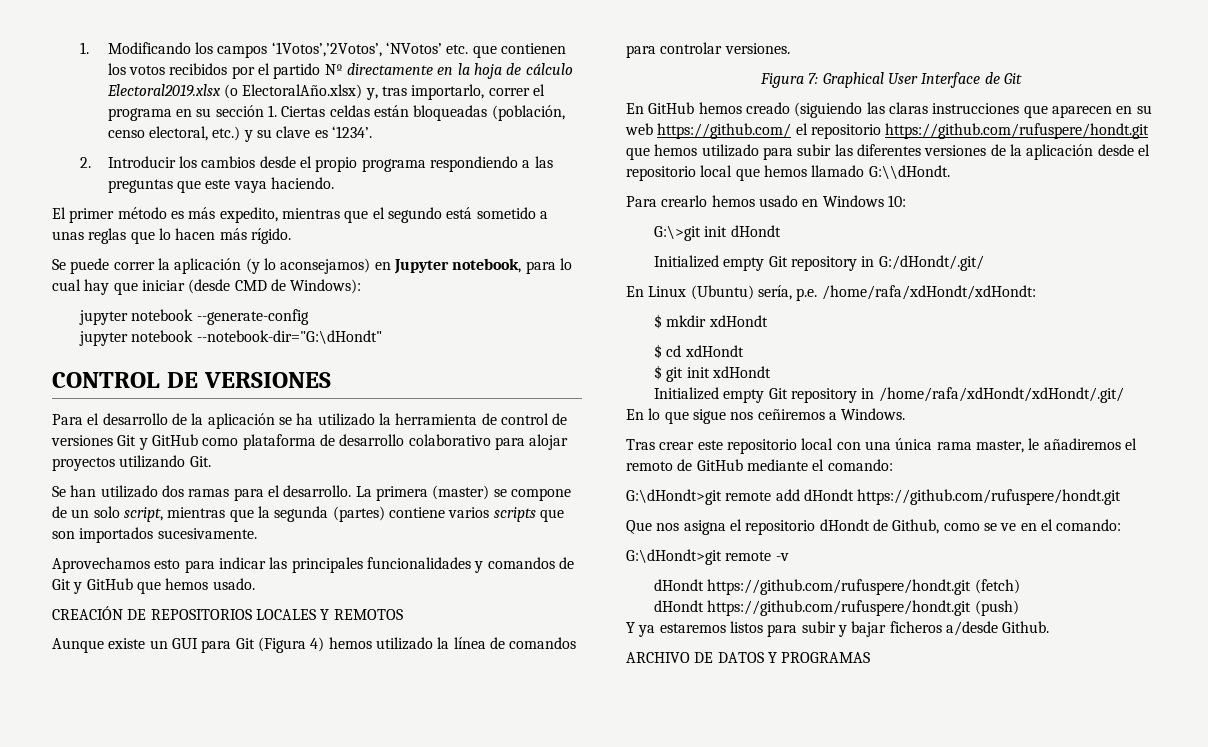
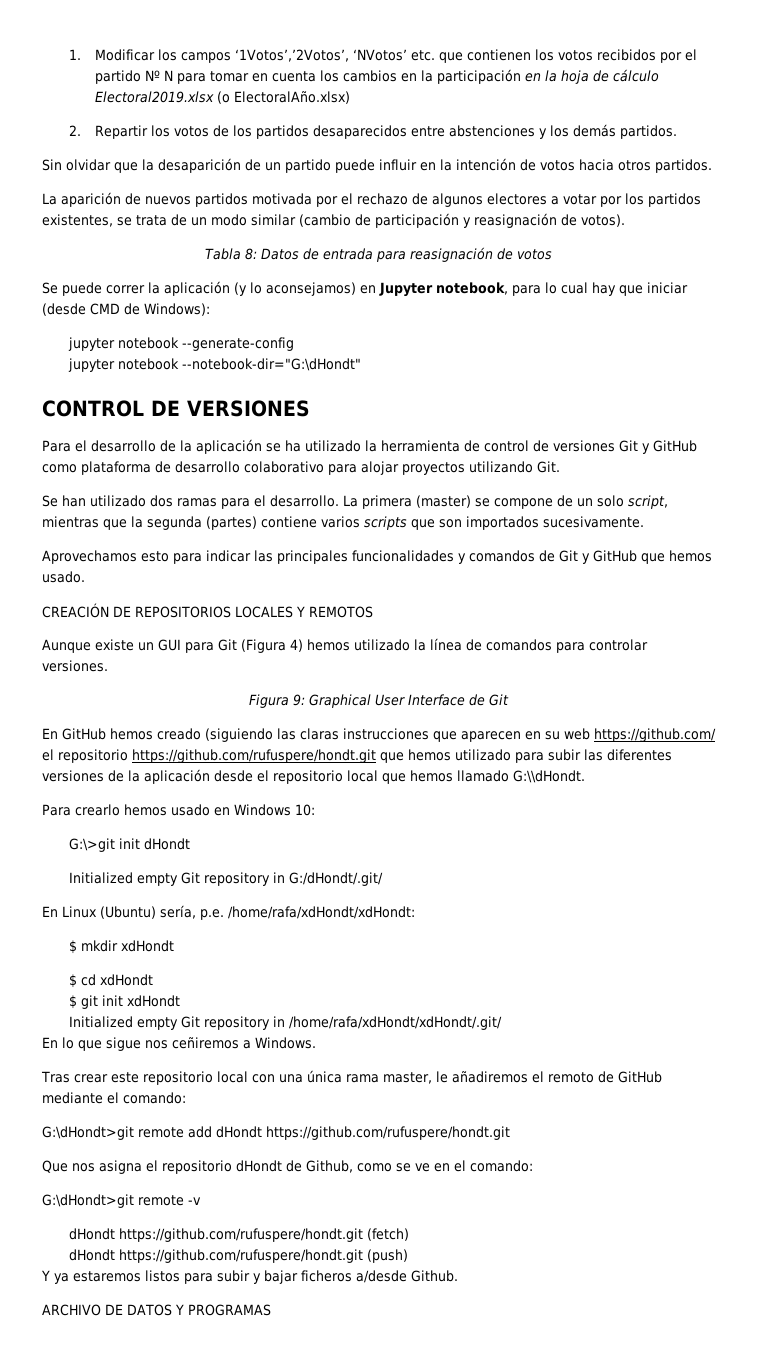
[79,42,191,54] 1. Modificando -> [68,49,156,61] 1. Modificar
[347,63,434,75] directamente -> [164,69,522,84] N para tomar en cuenta los cambios en la participación
[365,84,546,100] [107,105,565,121] [107,126,373,142] [79,156,553,172] [107,177,335,193] [52,207,548,223] [52,228,291,244] y, tras importarlo, correr el programa en su sección 1. Ciertas celdas están bloqueadas (población, censo electoral, etc.) y su clave es ‘1234’. // 2. Introducir los cambios desde el propio programa respondiendo a las preguntas que este vaya haciendo. // El primer método es más expedito, mientras que el segundo está sometido a unas reglas que lo hacen más rígido. -> [68,124,678,139] [42,158,712,173] [42,192,701,207] [42,213,625,228] [205,247,552,262] // 2. Repartir los votos de los partidos desaparecidos entre abstenciones y los demás partidos. // Sin olvidar que la desaparición de un partido puede influir en la intención de votos hacia otros partidos. // La aparición de nuevos partidos motivada por el rechazo de algunos electores a votar por los partidos existentes, se trata de un modo similar (cambio de participación y reasignación de votos). // Tabla 8: Datos de entrada para reasignación de votos
[808,73,819,84] 7: -> [293,694,305,706] 9:

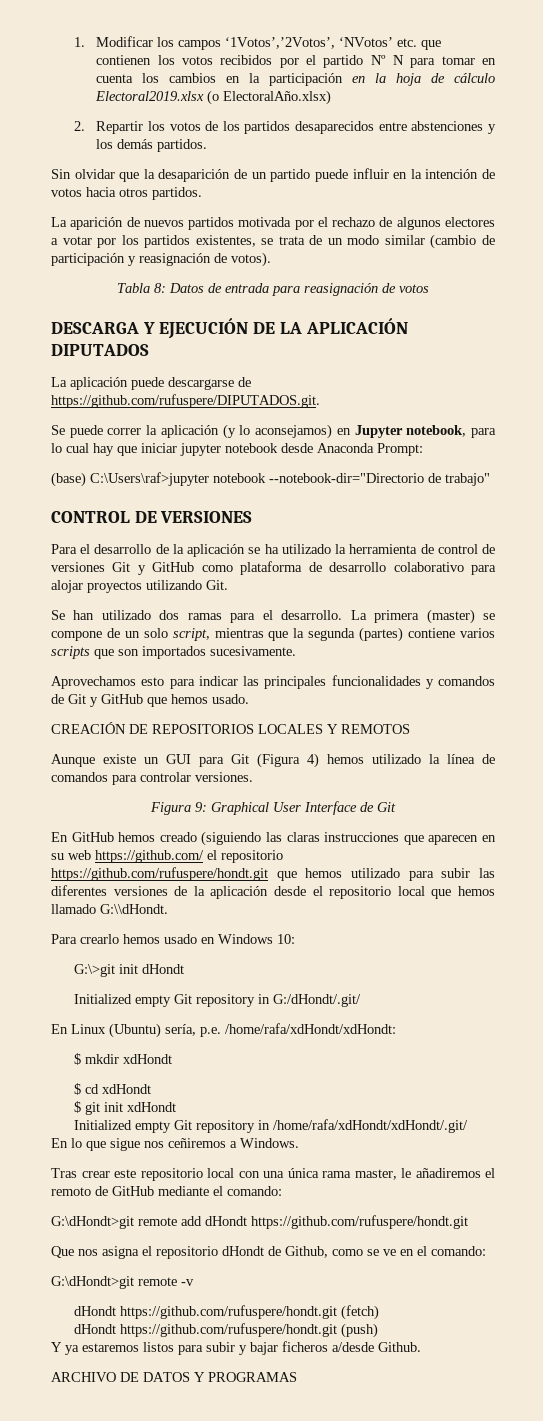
(552, 254) none -> [51,318,408,339] [51,344,149,356] [51,377,251,390] [51,394,320,408] // DESCARGA Y EJECUCIÓN DE LA APLICACIÓN DIPUTADOS // La aplicación puede descargarse de https://github.com/rufuspere/DIPUTADOS.git.
[42,303,210,316] [67,337,294,351] [67,358,361,372] (desde CMD de Windows): // jupyter notebook --generate-config // jupyter notebook --notebook-dir="G:\dHondt" -> [180,443,423,456] [51,472,490,487] jupyter notebook desde Anaconda Prompt: // (base) C:\Users\raf>jupyter notebook --notebook-dir="Directorio de trabajo"

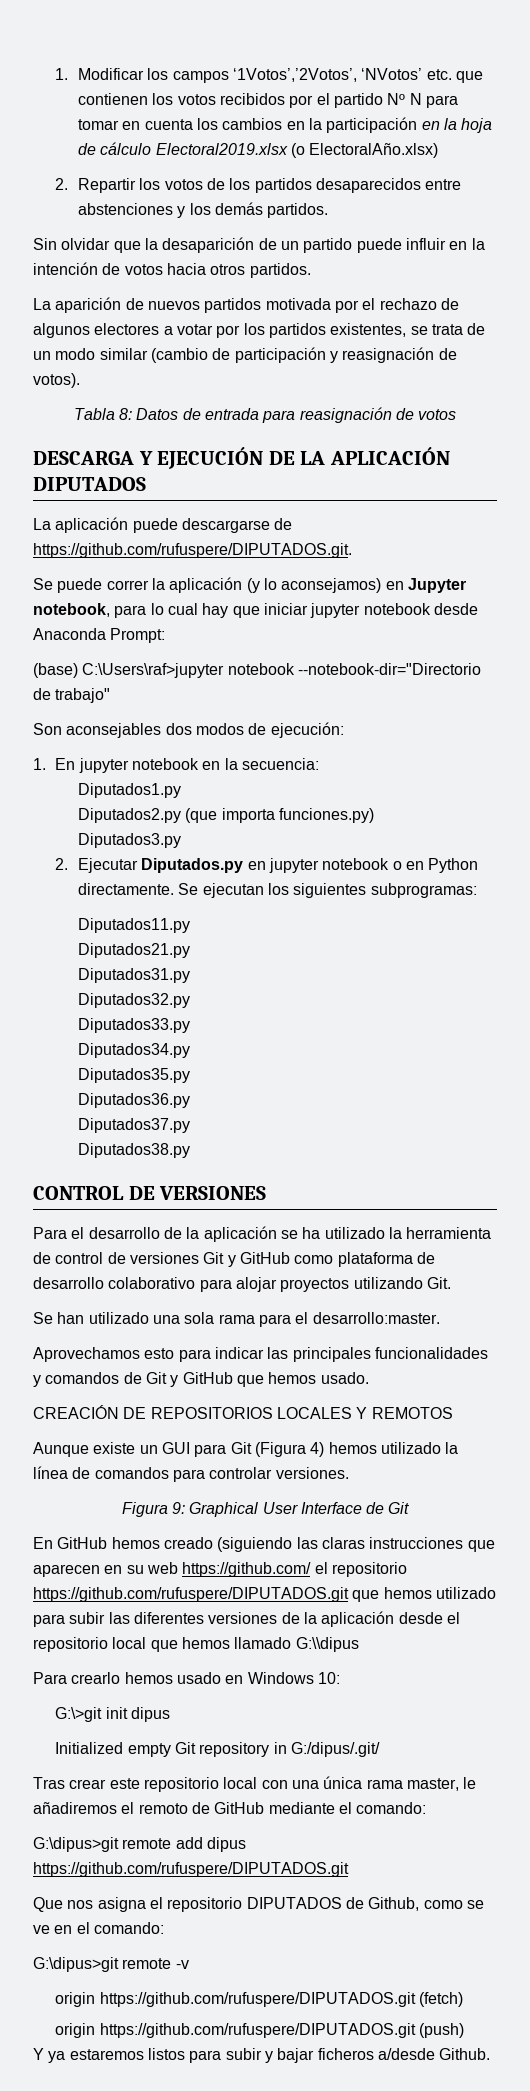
(490, 479) none -> [33,722,344,738] [33,758,320,773] [77,783,181,798] [77,808,374,823] [77,833,181,848] [55,858,479,873] [77,883,477,898] [77,918,190,933] [77,943,190,958] [77,968,190,983] [77,993,190,1008] [77,1018,190,1033] [77,1043,190,1058] [77,1068,190,1083] [77,1093,190,1108] [77,1118,190,1133] [77,1143,190,1158] // Son aconsejables dos modos de ejecución: // 1. En jupyter notebook en la secuencia: // Diputados1.py // Diputados2.py (que importa funciones.py) // Diputados3.py // 2. Ejecutar Diputados.py en jupyter notebook o en Python directamente. Se ejecutan los siguientes subprogramas: // Diputados11.py // Diputados21.py // Diputados31.py // Diputados32.py // Diputados33.py // Diputados34.py // Diputados35.py // Diputados36.py // Diputados37.py // Diputados38.py
[159,609,495,624] [51,627,496,642] [51,646,296,659] dos ramas para el desarrollo. La primera (master) se compone de un solo script, mientras que la segunda (partes) contiene varios scripts que son importados sucesivamente. -> [152,1312,440,1327] una sola rama para el desarrollo:master.
[51,867,268,881] https://github.com/rufuspere/hondt.git -> [33,1587,349,1602] https://github.com/rufuspere/DIPUTADOS.git
[100,904,168,914] G:\\dHondt. -> [295,1637,359,1652] G:\\dipus
[141,964,184,974] [73,994,361,1007] [51,1023,396,1038] [73,1053,172,1065] [73,1083,151,1095] [73,1101,176,1115] [73,1119,468,1133] [51,1138,299,1151] dHondt // Initialized empty Git repository in G:/dHondt/.git/ // En Linux (Ubuntu) sería, p.e. /home/rafa/xdHondt/xdHondt: // $ mkdir xdHondt // $ cd xdHondt // $ git init xdHondt // Initialized empty Git repository in /home/rafa/xdHondt/xdHondt/.git/ // En lo que sigue nos ceñiremos a Windows. -> [131,1707,171,1722] [55,1742,381,1757] dipus // Initialized empty Git repository in G:/dipus/.git/
[51,1216,134,1229] G:\dHondt>git -> [33,1837,119,1852] G:\dipus>git
[205,1215,468,1229] dHondt https://github.com/rufuspere/hondt.git -> [206,1837,246,1852] [33,1862,349,1877] dipus https://github.com/rufuspere/DIPUTADOS.git
[222,1246,264,1256] dHondt -> [246,1897,342,1909] DIPUTADOS
[51,1276,134,1289] G:\dHondt>git -> [33,1957,119,1972] G:\dipus>git
[73,1305,337,1319] dHondt https://github.com/rufuspere/hondt.git -> [55,1992,416,2007] origin https://github.com/rufuspere/DIPUTADOS.git
[73,1323,337,1337] dHondt https://github.com/rufuspere/hondt.git -> [55,2023,416,2038] origin https://github.com/rufuspere/DIPUTADOS.git
[51,1372,297,1382] // ARCHIVO DE DATOS Y PROGRAMAS -> (491, 2054) none

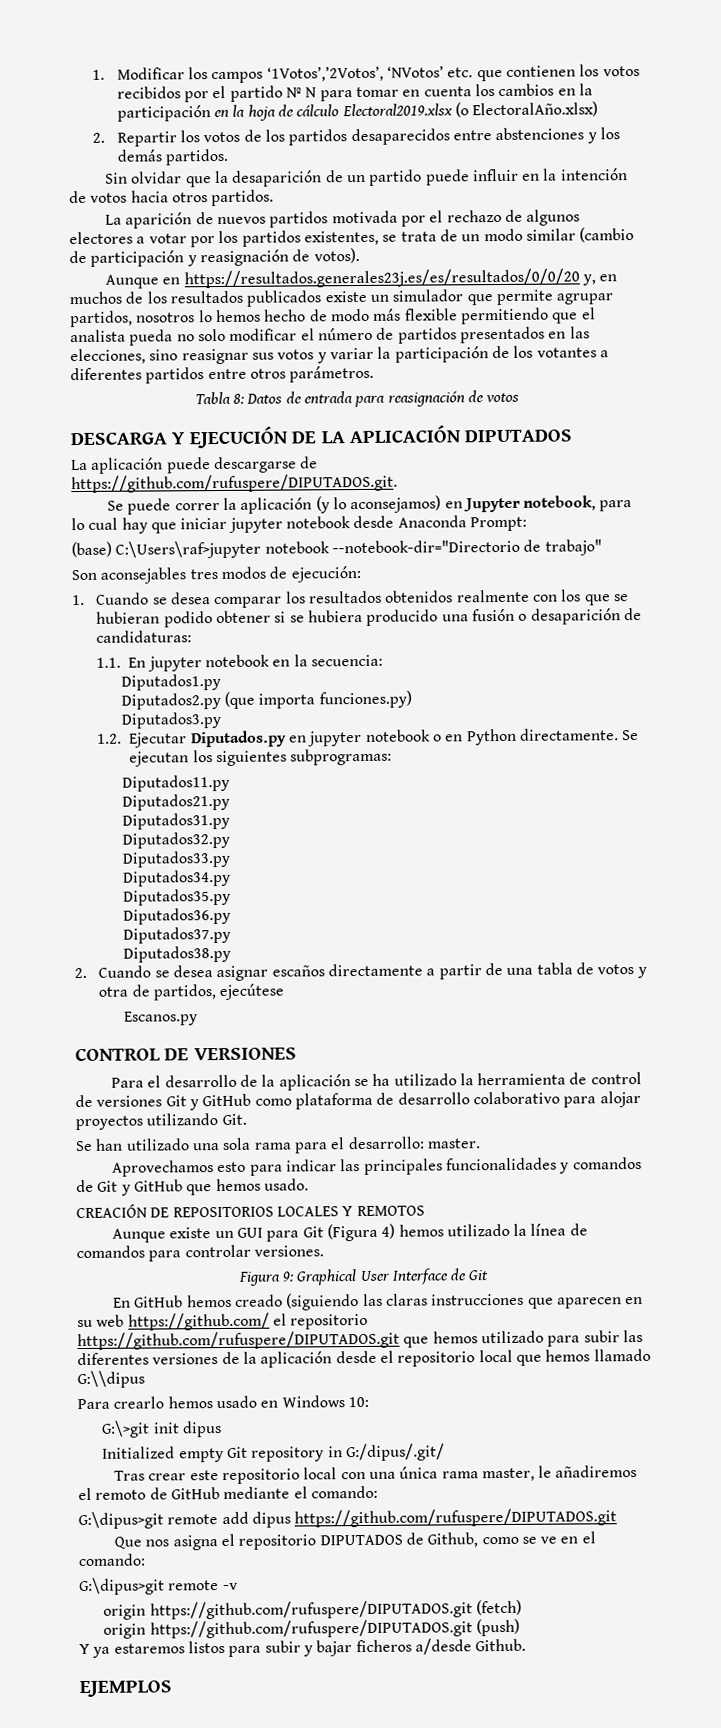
(80, 380) none -> [104,268,618,289] [69,289,615,307] [70,307,596,328] [70,326,590,346] [70,345,609,365] [70,365,375,384] // Aunque en https://resultados.generales23j.es/es/resultados/0/0/20 y, en muchos de los resultados publicados existe un simulador que permite agrupar partidos, nosotros lo hemos hecho de modo más flexible permitiendo que el analista pueda no solo modificar el número de partidos presentados en las elecciones, sino reasignar sus votos y variar la participación de los votantes a diferentes partidos entre otros parámetros.
[165,723,192,735] dos -> [189,569,218,580] tres
(46, 764) none -> [96,589,629,609] [96,607,642,628] [96,630,193,643] [96,657,122,668] Cuando se desea comparar los resultados obtenidos realmente con los que se hubieran podido obtener si se hubiera producido una fusión o desaparición de candidaturas: // 1.1.
[55,858,69,870] 2. -> [97,733,123,744] 1.2.
(190, 1150) none -> [74,962,647,982] [98,983,285,1001] [123,1011,198,1026] // 2. Cuando se desea asignar escaños directamente a partir de una tabla de votos y otra de partidos, ejecútese // Escanos.py
[312,1312,440,1324] desarrollo:master. -> [347,1136,481,1150] desarrollo: master.
(491, 2054) none -> [79,1680,172,1698] // EJEMPLOS

